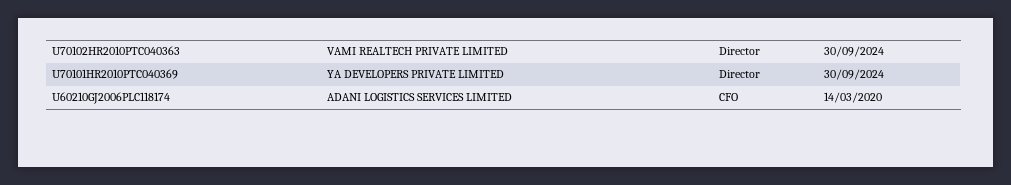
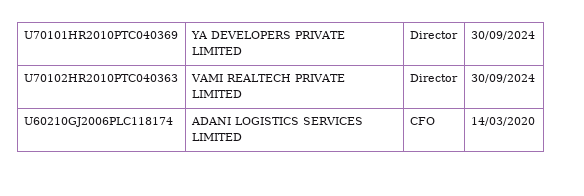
[51,46,180,55] [326,47,508,55] [718,47,760,55] [823,46,884,57] [51,69,178,79] [326,70,409,78] U70102HR2010PTC040363 | VAMI REALTECH PRIVATE LIMITED | Director | 30/09/2024 // U70101HR2010PTC040369 | YA DEVELOPERS -> [23,31,178,39] [190,31,345,39] [191,47,242,55] [409,31,458,39] [470,31,535,40] [23,74,178,82] [190,74,291,82] U70101HR2010PTC040369 | YA DEVELOPERS PRIVATE LIMITED | Director | 30/09/2024 // U70102HR2010PTC040363 | VAMI REALTECH

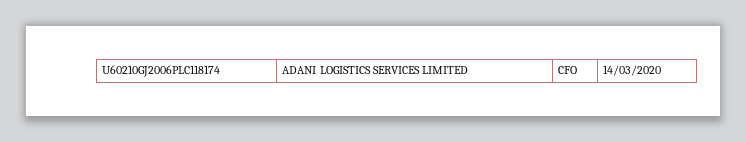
[23,31,178,39] [190,31,345,39] [191,47,242,55] [409,31,458,39] [470,31,535,40] [23,74,178,82] [190,74,345,82] [191,90,242,98] [409,74,458,82] [470,74,535,83] U70101HR2010PTC040369 | YA DEVELOPERS PRIVATE LIMITED | Director | 30/09/2024 // U70102HR2010PTC040363 | VAMI REALTECH PRIVATE LIMITED | Director | 30/09/2024 // -> (102, 71) none

